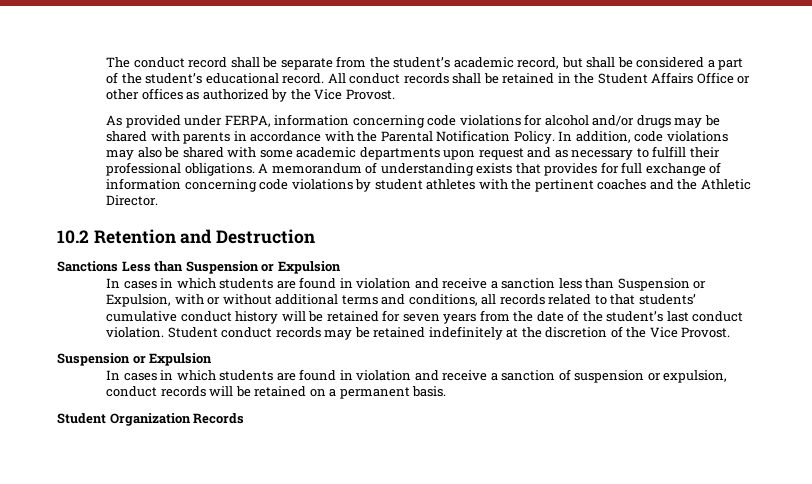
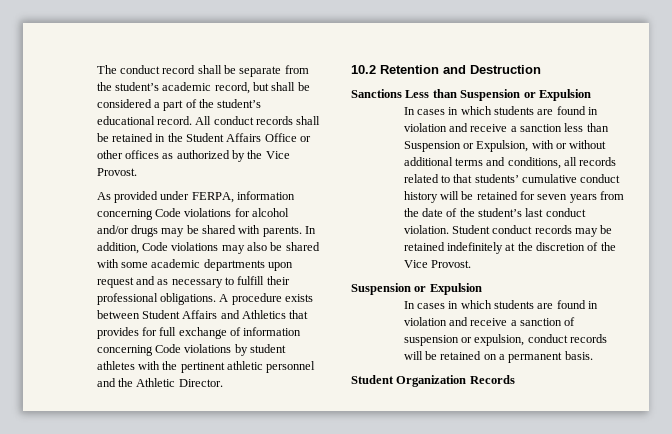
[427,115,457,126] code -> [154,208,181,217] Code
[183,130,555,144] parents in accordance with the Parental Notification Policy. -> [262,226,302,237] parents.
[634,131,664,142] code -> [141,242,168,251] Code
[271,162,513,176] memorandum of understanding exists -> [231,293,314,305] [96,310,287,319] procedure exists between Student Affairs and Athletics
[259,179,289,190] code -> [154,344,181,353] Code
[597,179,647,190] coaches -> [227,361,316,373] athletic personnel

